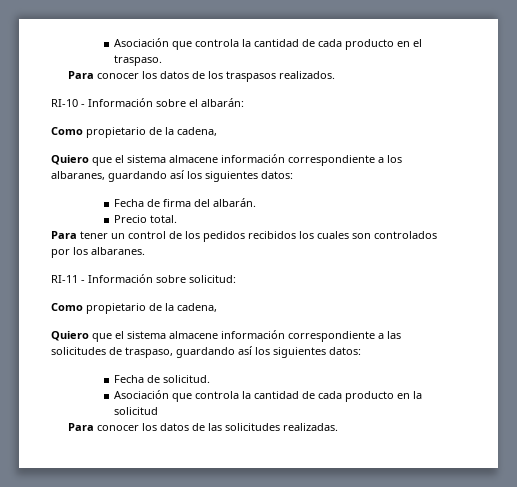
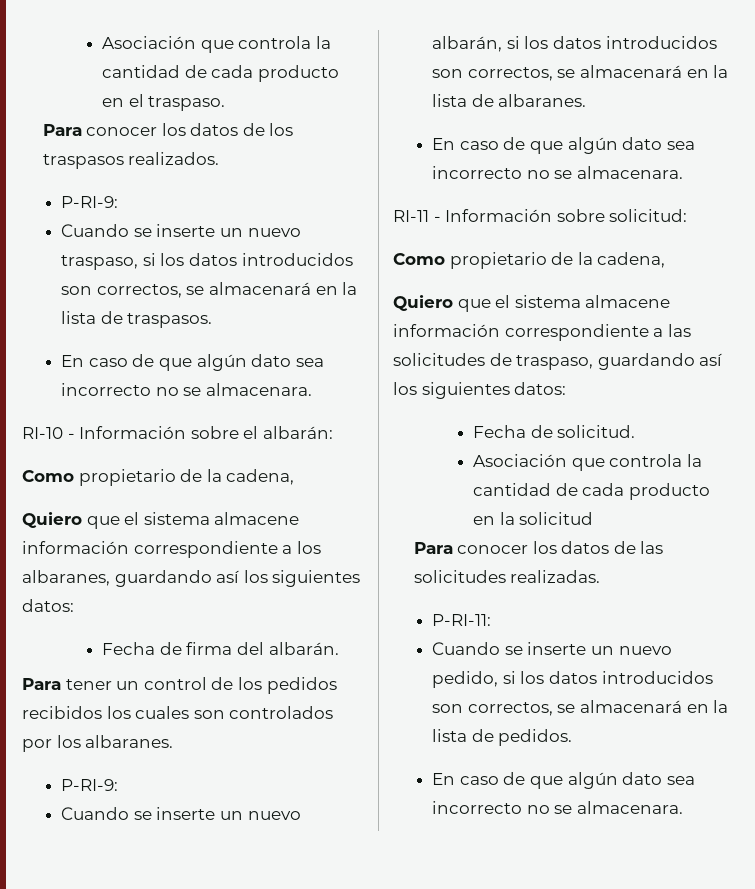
(336, 75) none -> [61,196,119,208] [61,224,301,237] [61,253,353,270] [61,282,358,298] [61,311,213,328] [61,354,324,371] [61,383,312,396] // P-RI-9: // Cuando se inserte un nuevo traspaso, si los datos introducidos son correctos, se almacenará en la lista de traspasos. // En caso de que algún dato sea incorrecto no se almacenara.
[114,215,178,223] // Precio total. -> (339, 648) none
(145, 251) none -> [61,779,119,791] [61,807,301,820] [432,36,717,52] [432,65,729,81] [432,94,587,107] [432,137,695,154] [432,166,683,179] // P-RI-9: // Cuando se inserte un nuevo albarán, si los datos introducidos son correctos, se almacenará en la lista de albaranes. // En caso de que algún dato sea incorrecto no se almacenara.
(339, 427) none -> [432,614,492,626] [432,642,672,655] [432,671,713,688] [432,700,729,716] [432,729,573,746] [432,772,695,789] [432,801,683,814] // P-RI-11: // Cuando se inserte un nuevo pedido, si los datos introducidos son correctos, se almacenará en la lista de pedidos. // En caso de que algún dato sea incorrecto no se almacenara.

